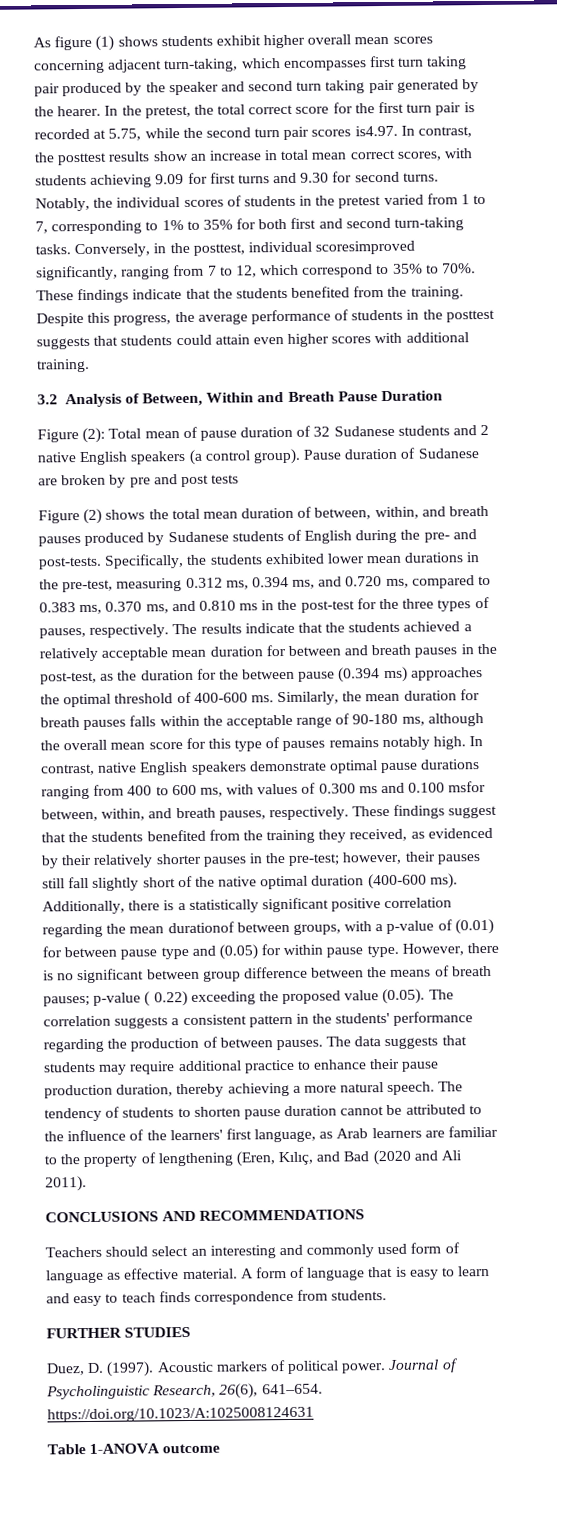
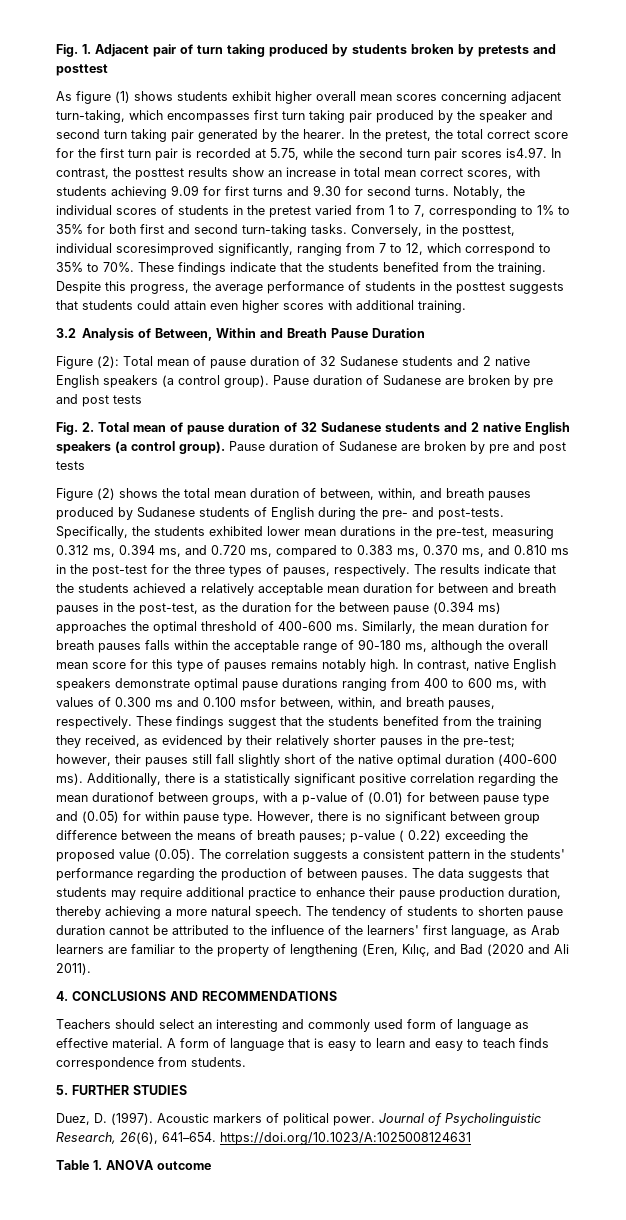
(33, 42) none -> [56,44,556,57] [56,64,108,76] Fig. 1. Adjacent pair of turn taking produced by students broken by pretests and posttest //
(240, 479) none -> [56,422,570,435] [56,441,566,454] [56,461,85,470] // Fig. 2. Total mean of pause duration of 32 Sudanese students and 2 native English speakers (a control group). Pause duration of Sudanese are broken by pre and post tests
(87, 1184) none -> [56,991,68,1001] 4.
(388, 1295) none -> [56,1085,68,1095] 5.
[89,1443,161,1454] 1-ANOVA -> [93,1160,154,1170] 1. ANOVA

